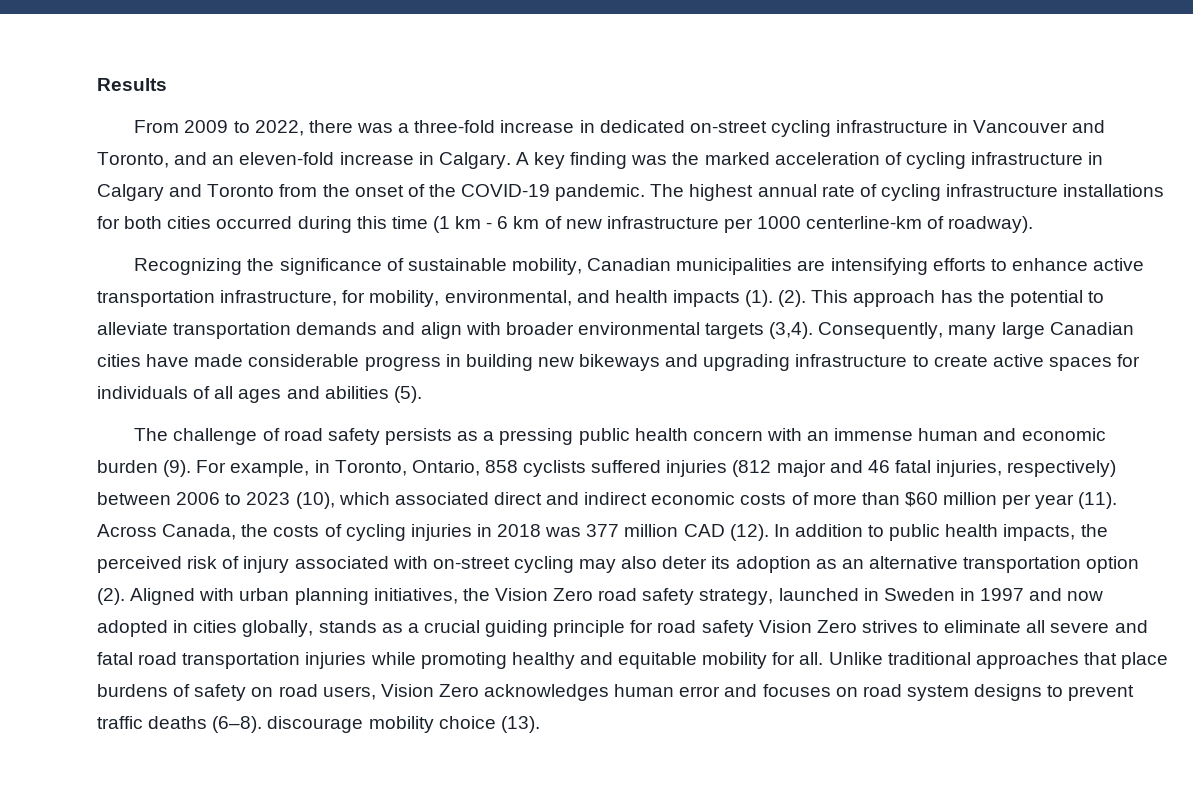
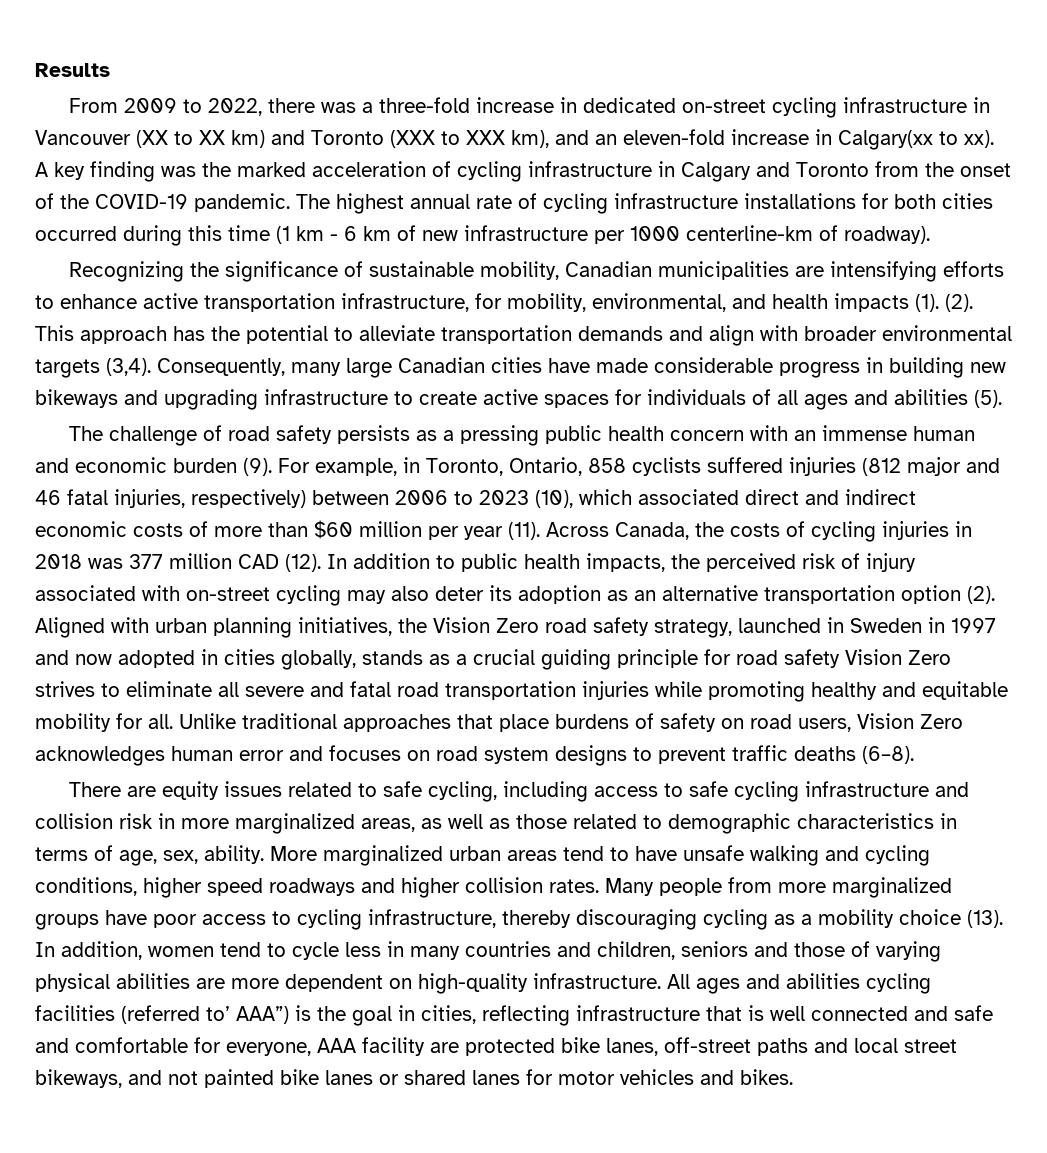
[1072,120,1106,133] [97,152,169,168] and Toronto, -> [136,130,549,148] (XX to XX km) and Toronto (XXX to XXX km),
[438,152,511,169] Calgary. -> [838,130,994,150] Calgary(xx to xx).
[267,716,540,733] discourage mobility choice (13). -> [68,781,969,802] [35,813,957,834] [35,845,930,866] [35,877,952,898] [35,909,1003,930] [35,941,941,962] [35,973,931,994] [35,1005,993,1026] [35,1037,957,1056] [35,1069,793,1088] // There are equity issues related to safe cycling, including access to safe cycling infrastructure and collision risk in more marginalized areas, as well as those related to demographic characteristics in terms of age, sex, ability. More marginalized urban areas tend to have unsafe walking and cycling conditions, higher speed roadways and higher collision rates. Many people from more marginalized groups have poor access to cycling infrastructure, thereby discouraging cycling as a mobility choice (13). In addition, women tend to cycle less in many countries and children, seniors and those of varying physical abilities are more dependent on high-quality infrastructure. All ages and abilities cycling facilities (referred to’ AAA”) is the goal in cities, reflecting infrastructure that is well connected and safe and comfortable for everyone, AAA facility are protected bike lanes, off-street paths and local street bikeways, and not painted bike lanes or shared lanes for motor vehicles and bikes.

